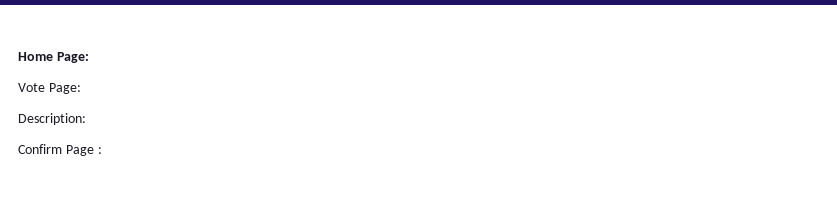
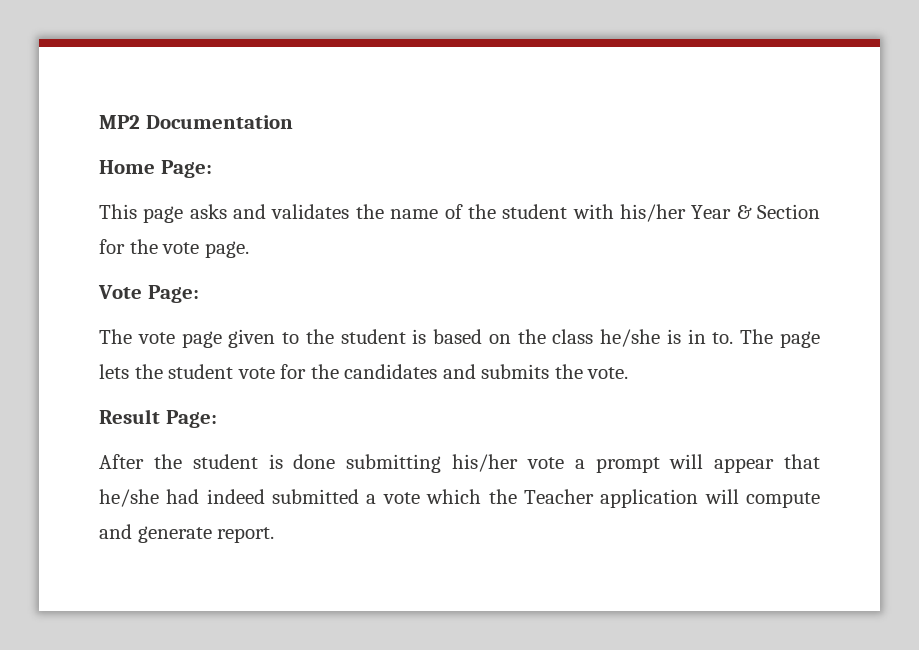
(18, 56) none -> [99,115,293,129] MP2 Documentation //
[18,83,81,94] [18,113,86,125] [18,144,102,156] Vote Page: // Description: // Confirm Page : -> [99,204,820,223] [99,239,249,258] [98,285,199,303] [99,329,820,348] [99,364,629,379] [99,409,217,428] [99,454,821,473] [99,489,821,508] [99,524,275,543] This page asks and validates the name of the student with his/her Year & Section for the vote page. // Vote Page: // The vote page given to the student is based on the class he/she is in to. The page lets the student vote for the candidates and submits the vote. // Result Page: // After the student is done submitting his/her vote a prompt will appear that he/she had indeed submitted a vote which the Teacher application will compute and generate report.

